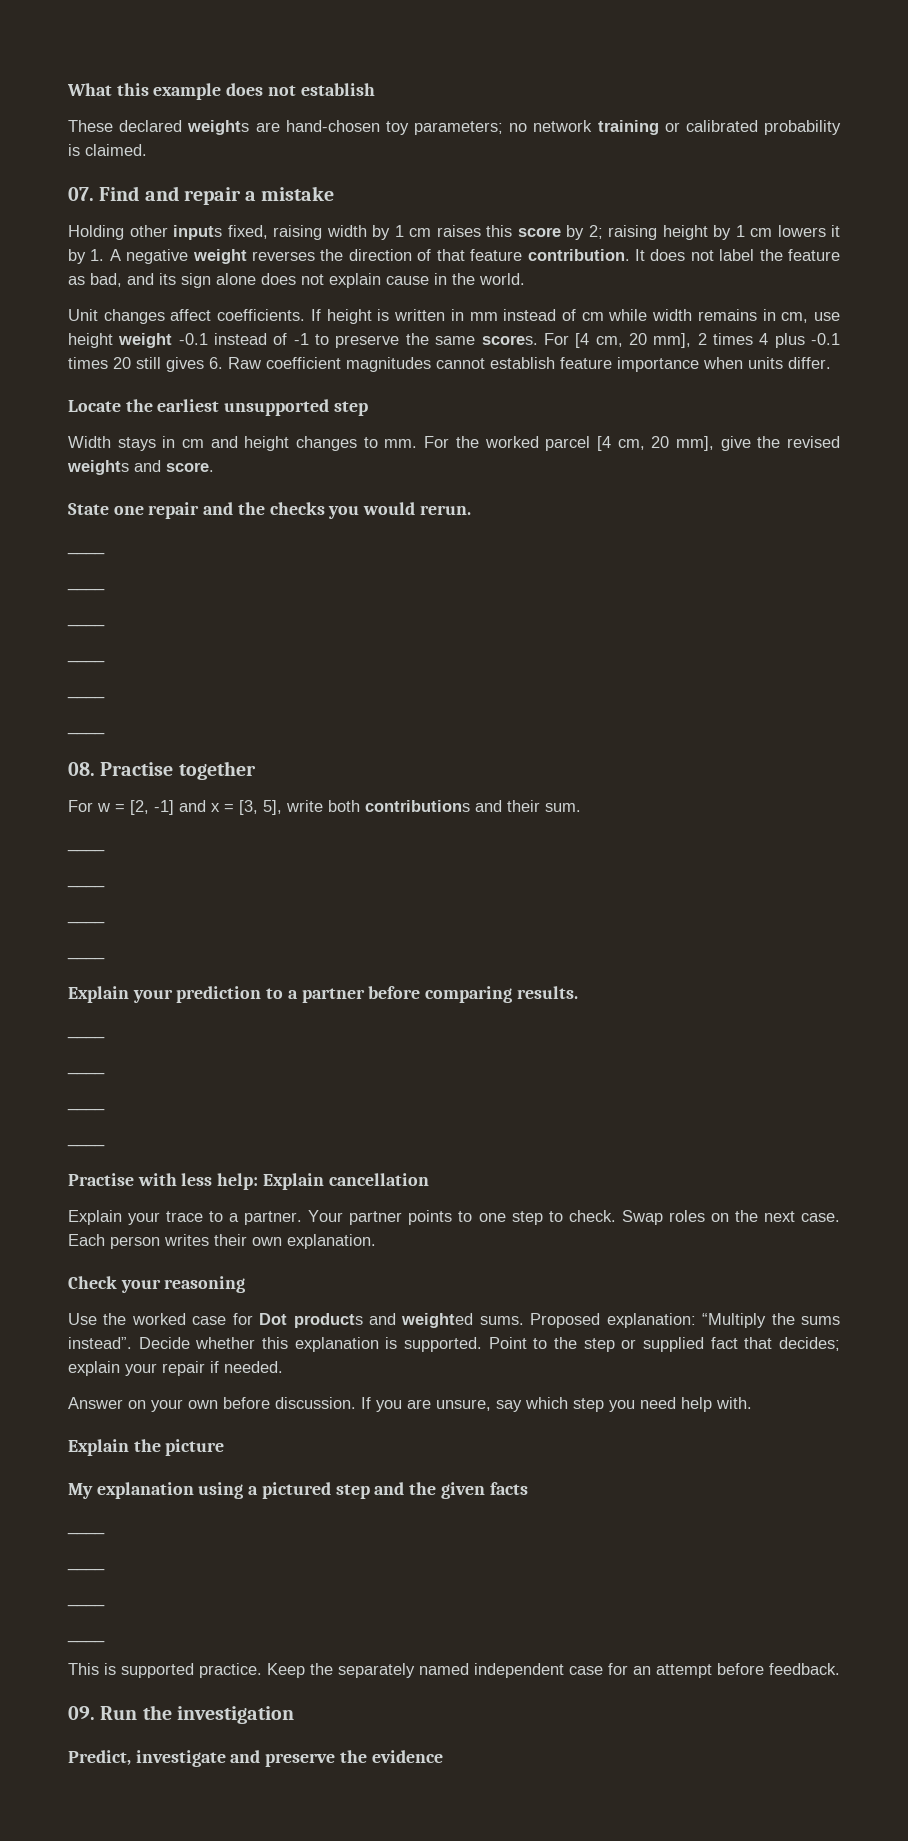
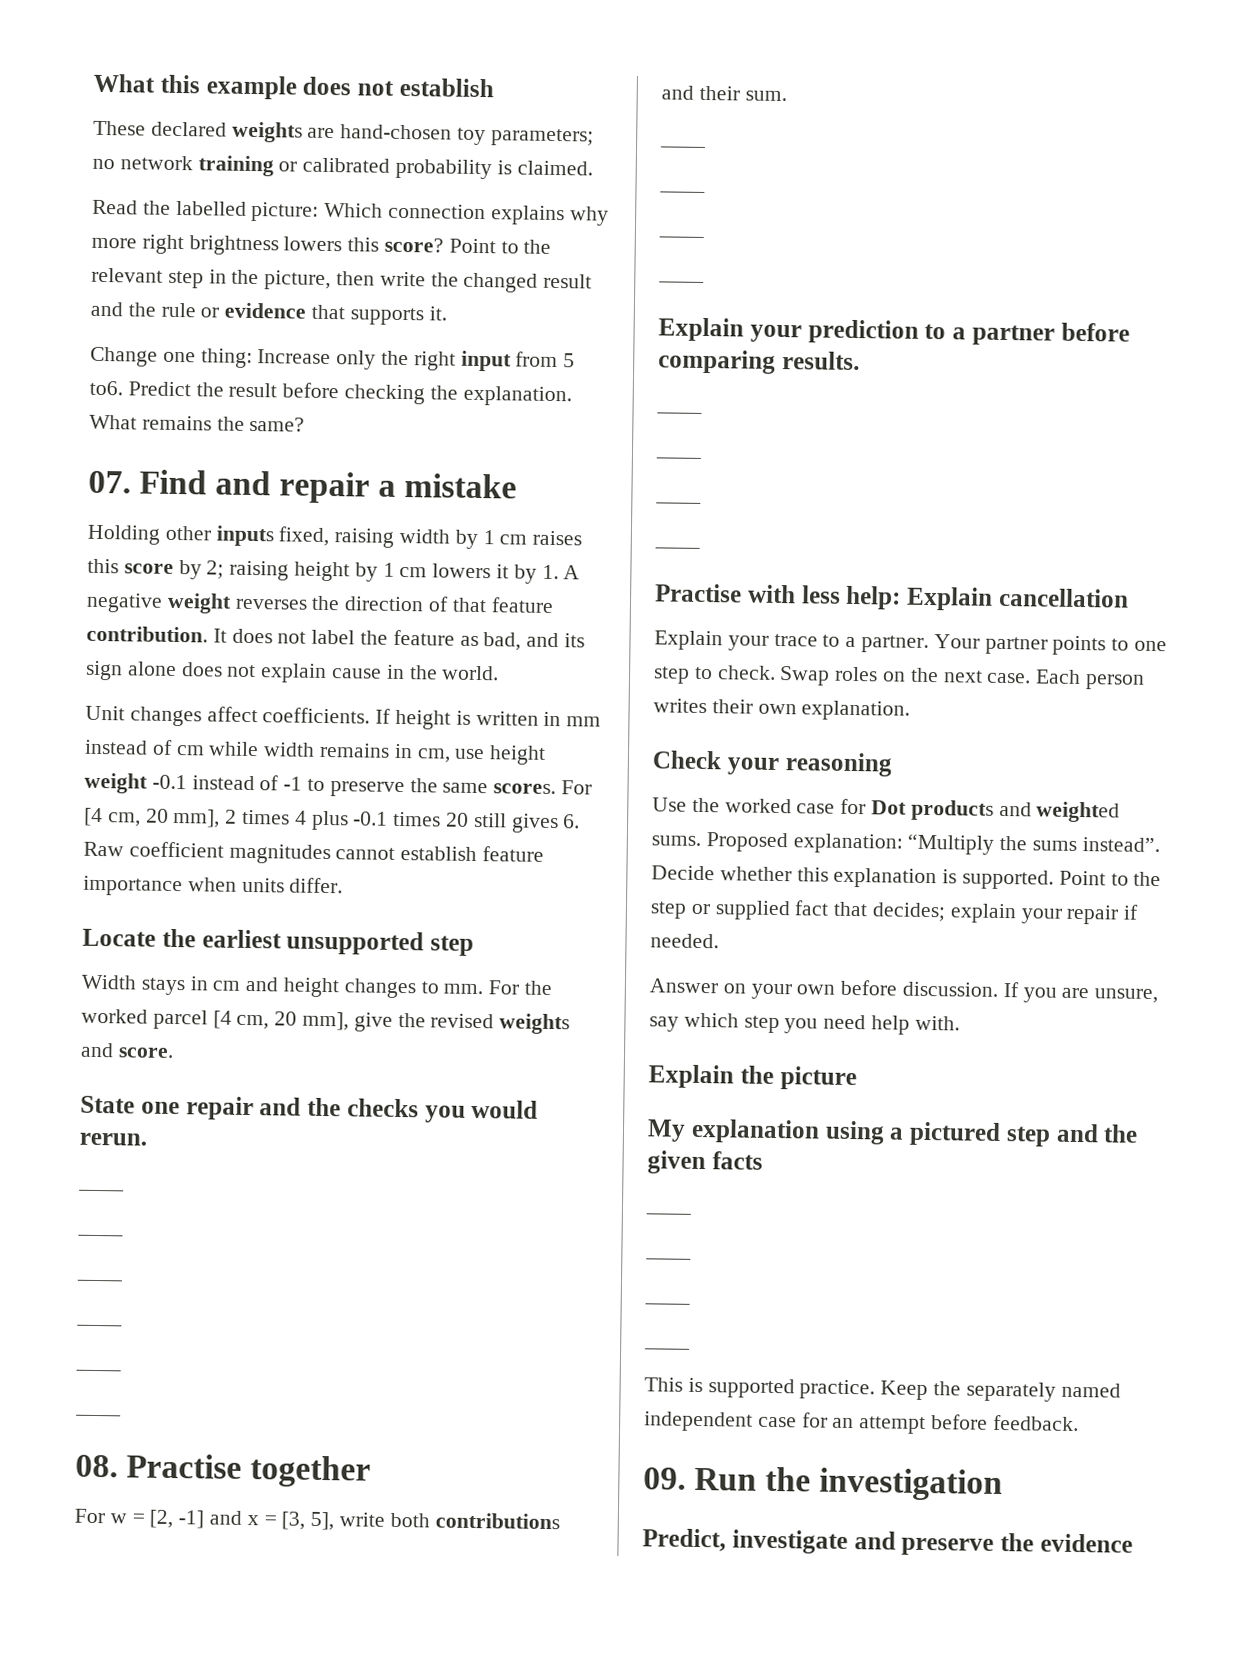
(147, 150) none -> [92,199,609,226] [91,234,552,256] [91,267,593,293] [90,301,447,326] [90,346,576,372] [89,380,572,407] [89,414,306,432] // Read the labelled picture: Which connection explains why more right brightness lowers this score? Point to the relevant step in the picture, then write the changed result and the rule or evidence that supports it. // Change one thing: Increase only the right input from 5 to6. Predict the result before checking the explanation. What remains the same?

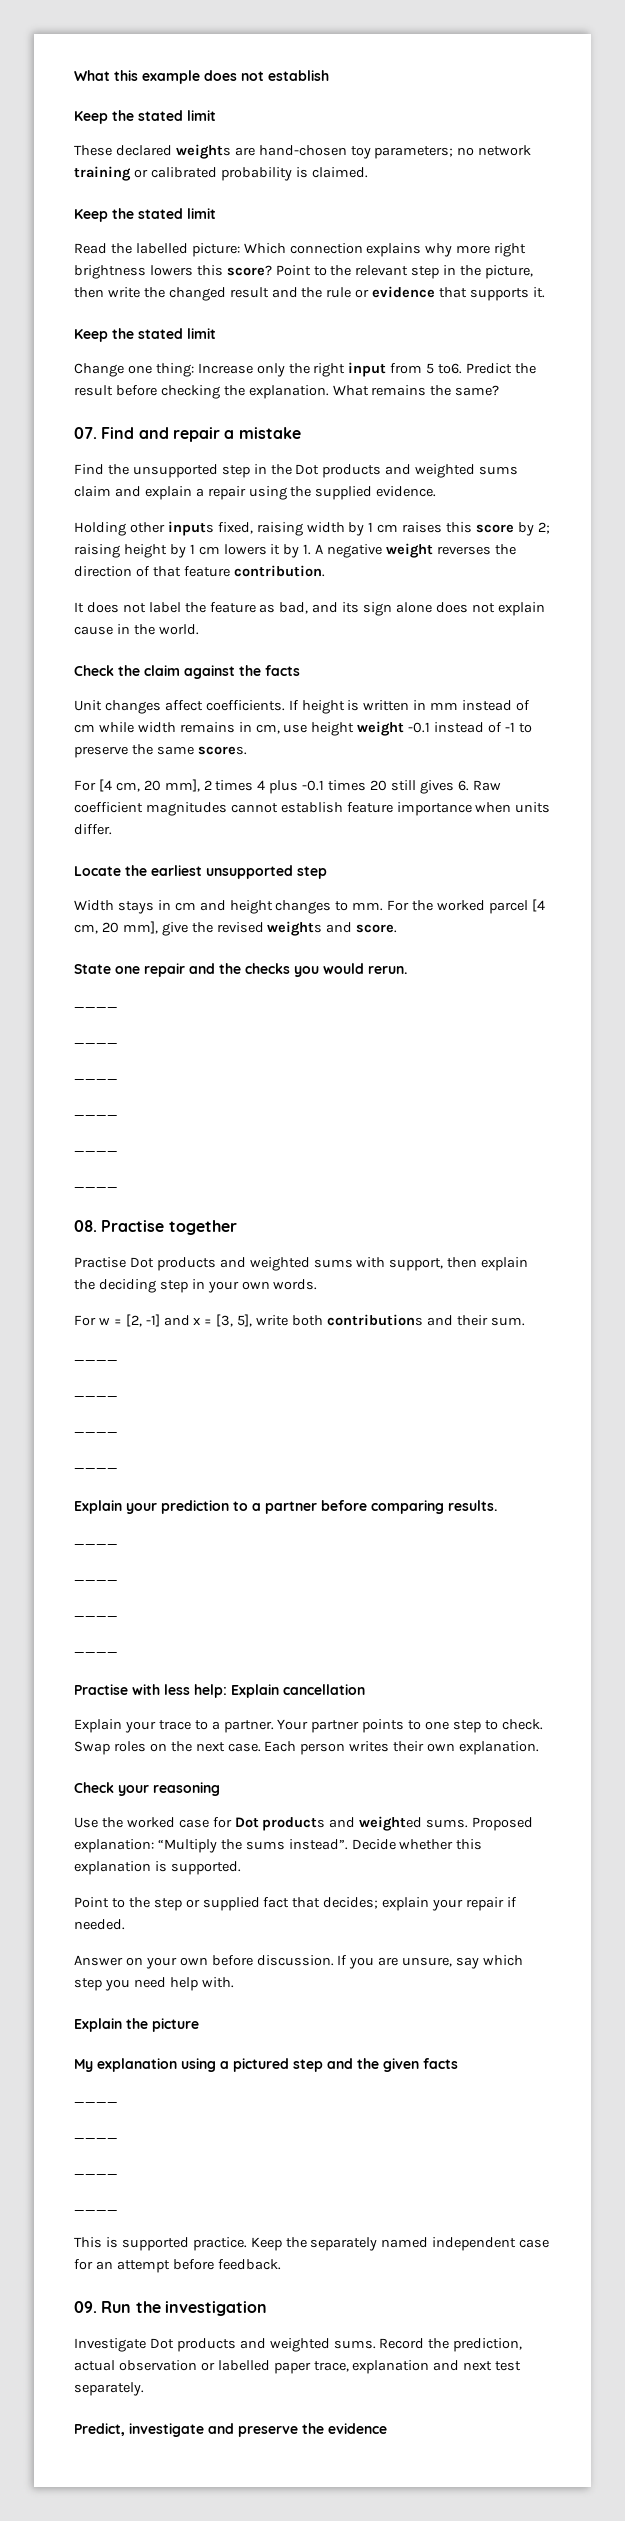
(494, 87) none -> [74,110,216,124] // Keep the stated limit
(593, 168) none -> [74,208,216,222] // Keep the stated limit
(447, 313) none -> [74,328,216,342] // Keep the stated limit
(518, 486) none -> [74,464,519,478] [74,486,437,500] // Find the unsupported step in the Dot products and weighted sums claim and explain a repair using the supplied evidence.
(208, 634) none -> (325, 571) //
(500, 673) none -> [74,665,300,679] // Check the claim against the facts
(557, 789) none -> (247, 750) //
(372, 1471) none -> [74,1257,529,1271] [74,1279,318,1293] // Practise Dot products and weighted sums with support, then explain the deciding step in your own words.
(1055, 879) none -> (241, 1868) //
(1004, 1484) none -> [74,2338,523,2352] [74,2360,522,2374] [74,2382,144,2396] // Investigate Dot products and weighted sums. Record the prediction, actual observation or labelled paper trace, explanation and next test separately.

